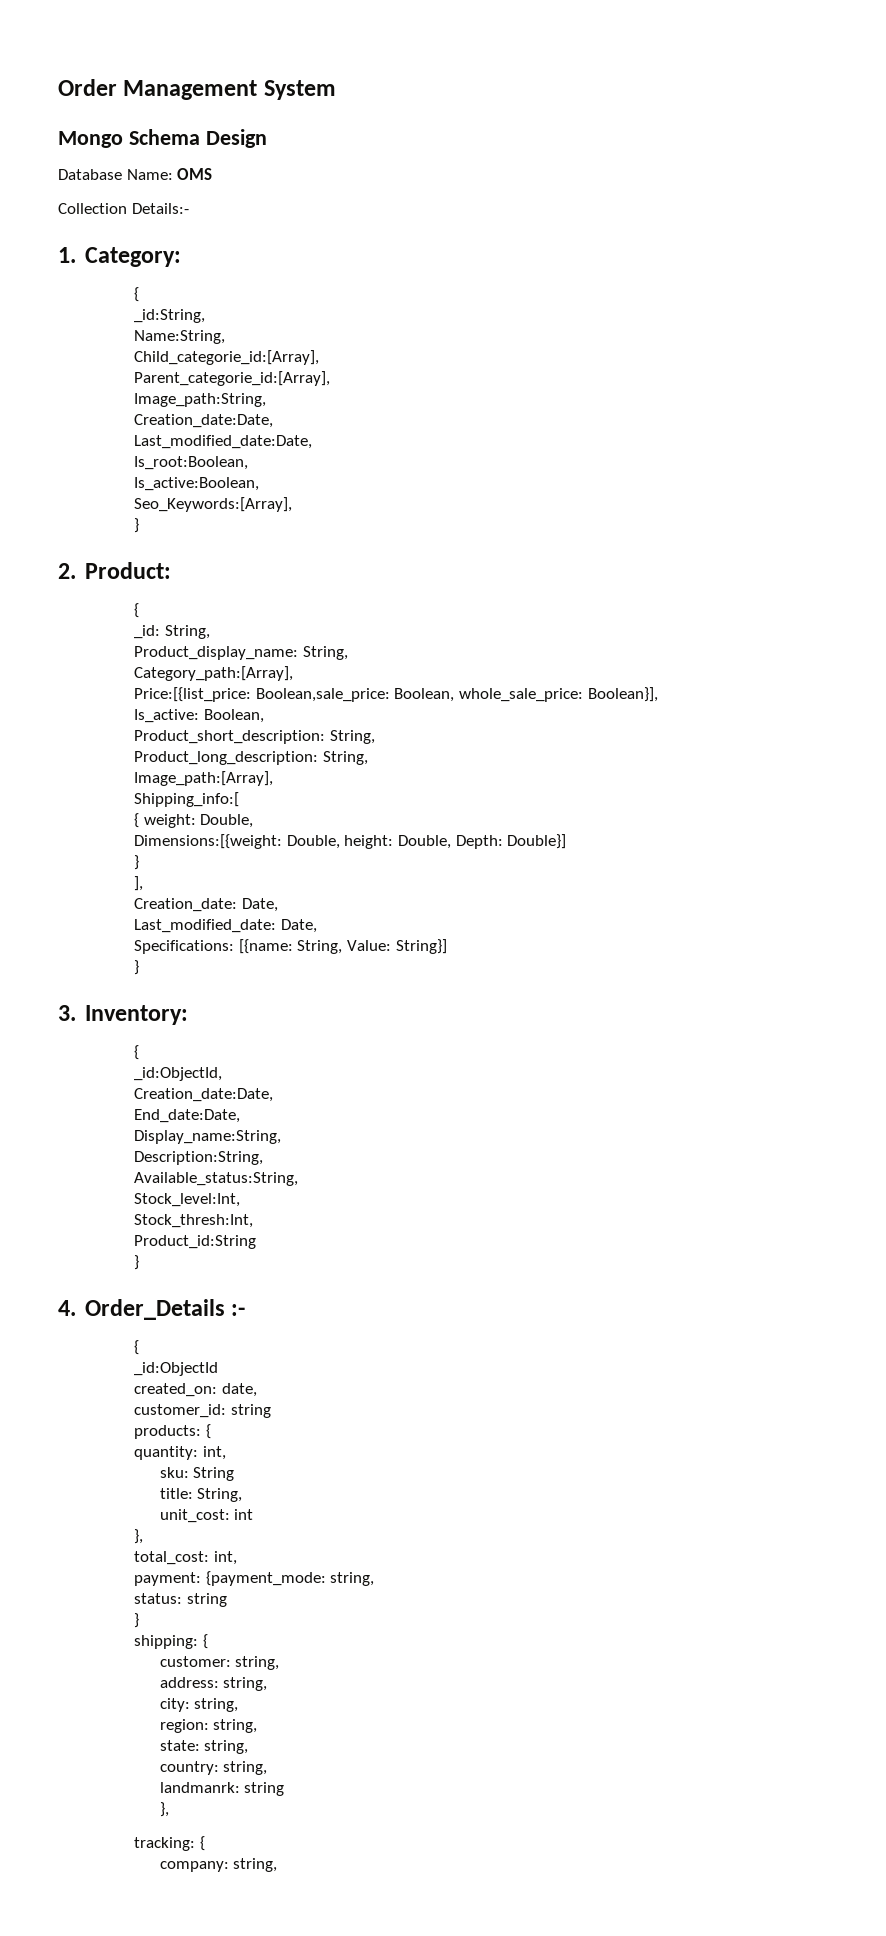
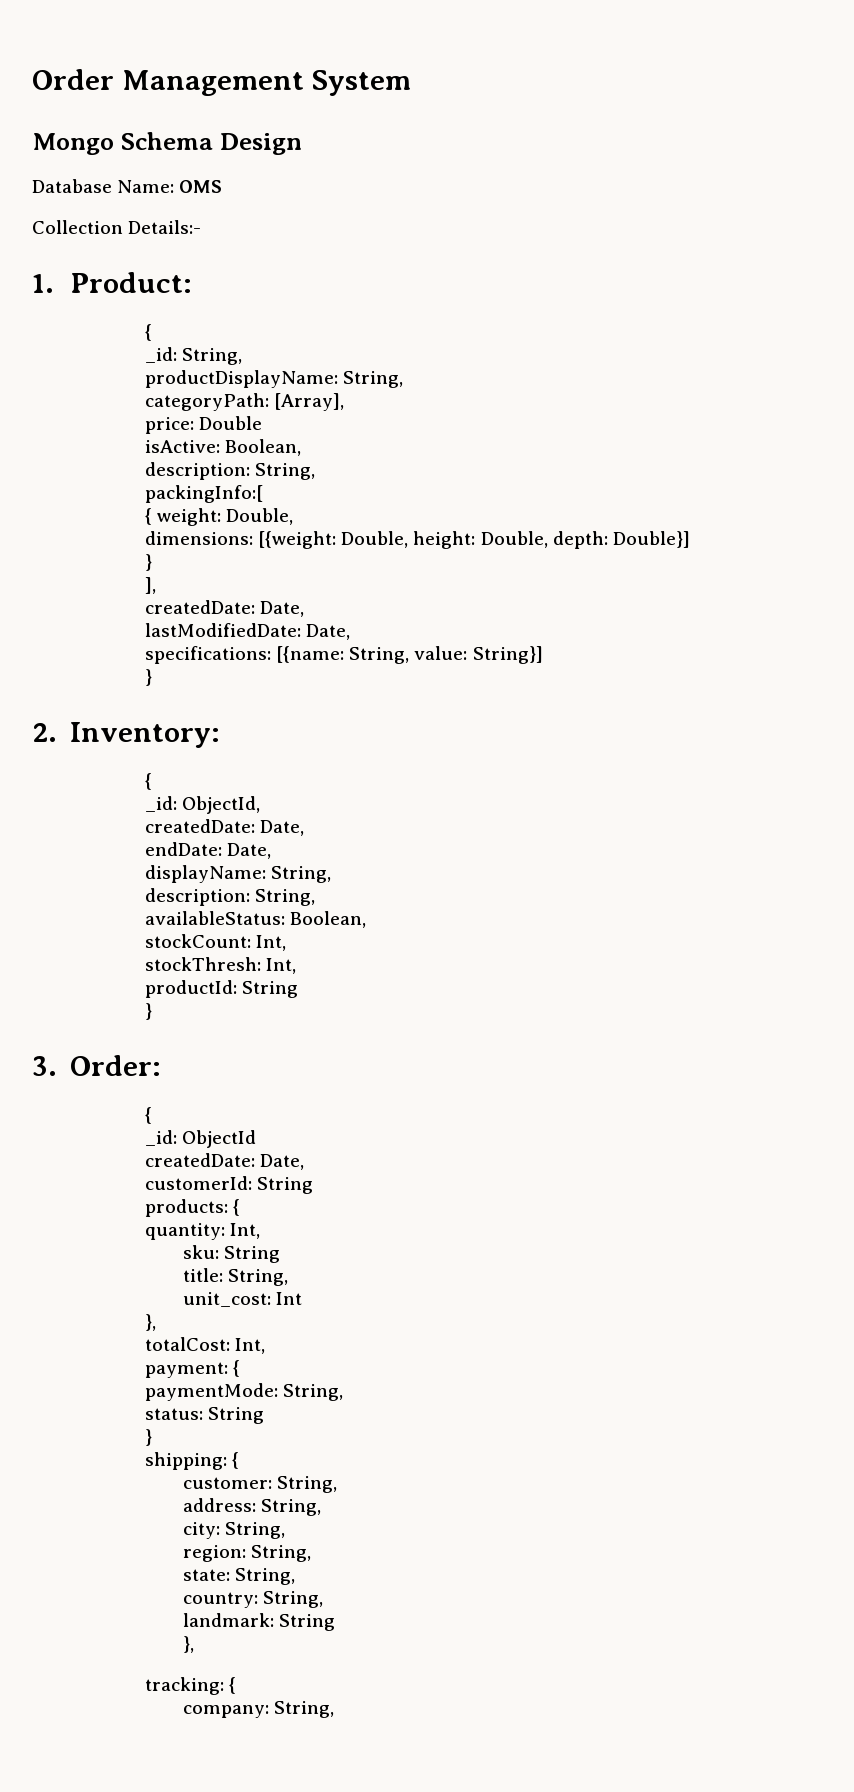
[84,247,181,267] [134,287,140,302] [134,309,206,323] [134,330,226,344] [134,350,320,365] [134,371,331,386] [134,393,267,407] [134,414,274,428] [134,435,313,449] [134,456,249,470] [134,477,260,491] [134,497,293,512] [134,518,140,533] [58,563,76,579] Category: // { // _id:String, // Name:String, // Child_categorie_id:[Array], // Parent_categorie_id:[Array], // Image_path:String, // Creation_date:Date, // Last_modified_date:Date, // Is_root:Boolean, // Is_active:Boolean, // Seo_Keywords:[Array], // } // 2. -> (54, 283) none
[134,646,348,660] [134,666,294,681] [134,687,658,702] [134,709,264,723] [134,730,375,744] [134,751,368,765] [134,771,274,786] [134,792,240,807] Product_display_name: String, // Category_path:[Array], // Price:[{list_price: Boolean,sale_price: Boolean, whole_sale_price: Boolean}], // Is_active: Boolean, // Product_short_description: String, // Product_long_description: String, // Image_path:[Array], // Shipping_info:[ -> [145,370,404,388] [145,393,345,411] [145,416,263,434] [145,439,302,456] [145,462,316,480] [145,485,264,503] productDisplayName: String, // categoryPath: [Array], // price: Double // isActive: Boolean, // description: String, // packingInfo:[
[134,834,283,849] Dimensions:[{weight: -> [145,531,337,549] dimensions: [{weight:
[455,835,503,849] Depth: -> [552,531,608,549] depth:
[134,898,278,912] [134,919,317,933] [134,940,235,954] Creation_date: Date, // Last_modified_date: Date, // Specifications: -> [145,600,305,617] [145,623,351,640] [145,646,272,664] createdDate: Date, // lastModifiedDate: Date, // specifications:
[347,940,392,951] Value: -> [414,646,468,660] value:
[58,1005,76,1021] 3. -> [32,723,57,742] 2.
[134,1067,223,1081] [134,1088,274,1102] [134,1109,241,1123] [134,1130,282,1144] [134,1151,264,1165] [134,1172,299,1186] [134,1193,241,1207] [134,1214,254,1228] [134,1235,257,1249] [134,1255,140,1270] [58,1299,245,1320] [134,1340,140,1355] [134,1362,219,1376] [134,1383,257,1397] [134,1404,271,1418] _id:ObjectId, // Creation_date:Date, // End_date:Date, // Display_name:String, // Description:String, // Available_status:String, // Stock_level:Int, // Stock_thresh:Int, // Product_id:String // } // 4. Order_Details :- // { // _id:ObjectId // created_on: date, // customer_id: string -> [145,796,261,814] [145,819,305,836] [145,842,272,859] [145,865,332,883] [145,888,316,906] [145,911,367,928] [145,934,287,951] [145,957,297,974] [145,980,299,998] [145,1003,153,1020] [32,1055,161,1076] [145,1107,153,1124] [145,1130,257,1148] [145,1153,305,1170] [145,1176,314,1194] _id: ObjectId, // createdDate: Date, // endDate: Date, // displayName: String, // description: String, // availableStatus: Boolean, // stockCount: Int, // stockThresh: Int, // productId: String // } // 3. Order: // { // _id: ObjectId // createdDate: Date, // customerId: String
[202,1446,226,1460] int, -> [230,1223,261,1239] Int,
[234,1509,254,1520] [134,1529,144,1544] [134,1551,237,1565] int // }, // total_cost: int, -> [275,1292,302,1305] [145,1314,157,1331] [145,1337,266,1354] Int // }, // totalCost: Int,
[205,1571,375,1586] {payment_mode: string, -> [233,1360,241,1377] [145,1383,344,1401] { // paymentMode: String,
[186,1593,227,1607] string -> [208,1407,265,1424] String
[235,1656,280,1670] string, -> [276,1476,337,1493] String,
[223,1677,268,1691] string, -> [260,1499,321,1516] String,
[194,1698,239,1712] string, -> [224,1522,285,1539] String,
[213,1719,258,1733] string, -> [250,1545,311,1562] String,
[204,1740,249,1754] string, -> [234,1568,295,1585] String,
[223,1761,268,1775] [159,1782,285,1796] string, // landmanrk: string -> [262,1591,323,1608] [182,1613,335,1631] String, // landmark: String
[233,1858,278,1872] string, -> [273,1701,334,1718] String,

